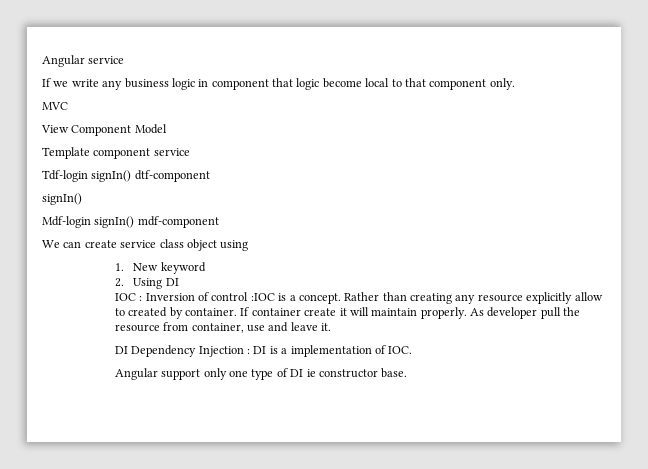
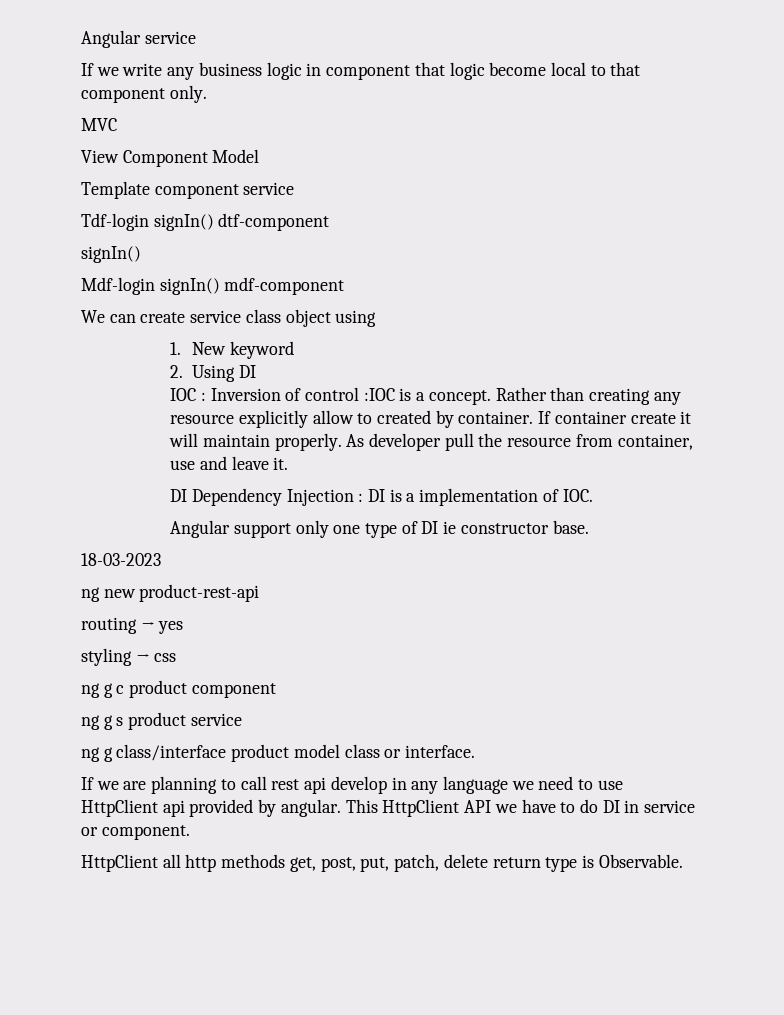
(408, 373) none -> [81,553,161,566] [81,584,260,602] [81,617,184,634] [81,648,177,666] [81,680,276,698] [81,712,242,730] [81,744,476,762] [81,776,623,794] [81,799,696,817] [81,825,190,840] [81,854,683,872] // 18-03-2023 // ng new product-rest-api // routing → yes // styling → css // ng g c product component // ng g s product service // ng g class/interface product model class or interface. // If we are planning to call rest api develop in any language we need to use HttpClient api provided by angular. This HttpClient API we have to do DI in service or component. // HttpClient all http methods get, post, put, patch, delete return type is Observable.

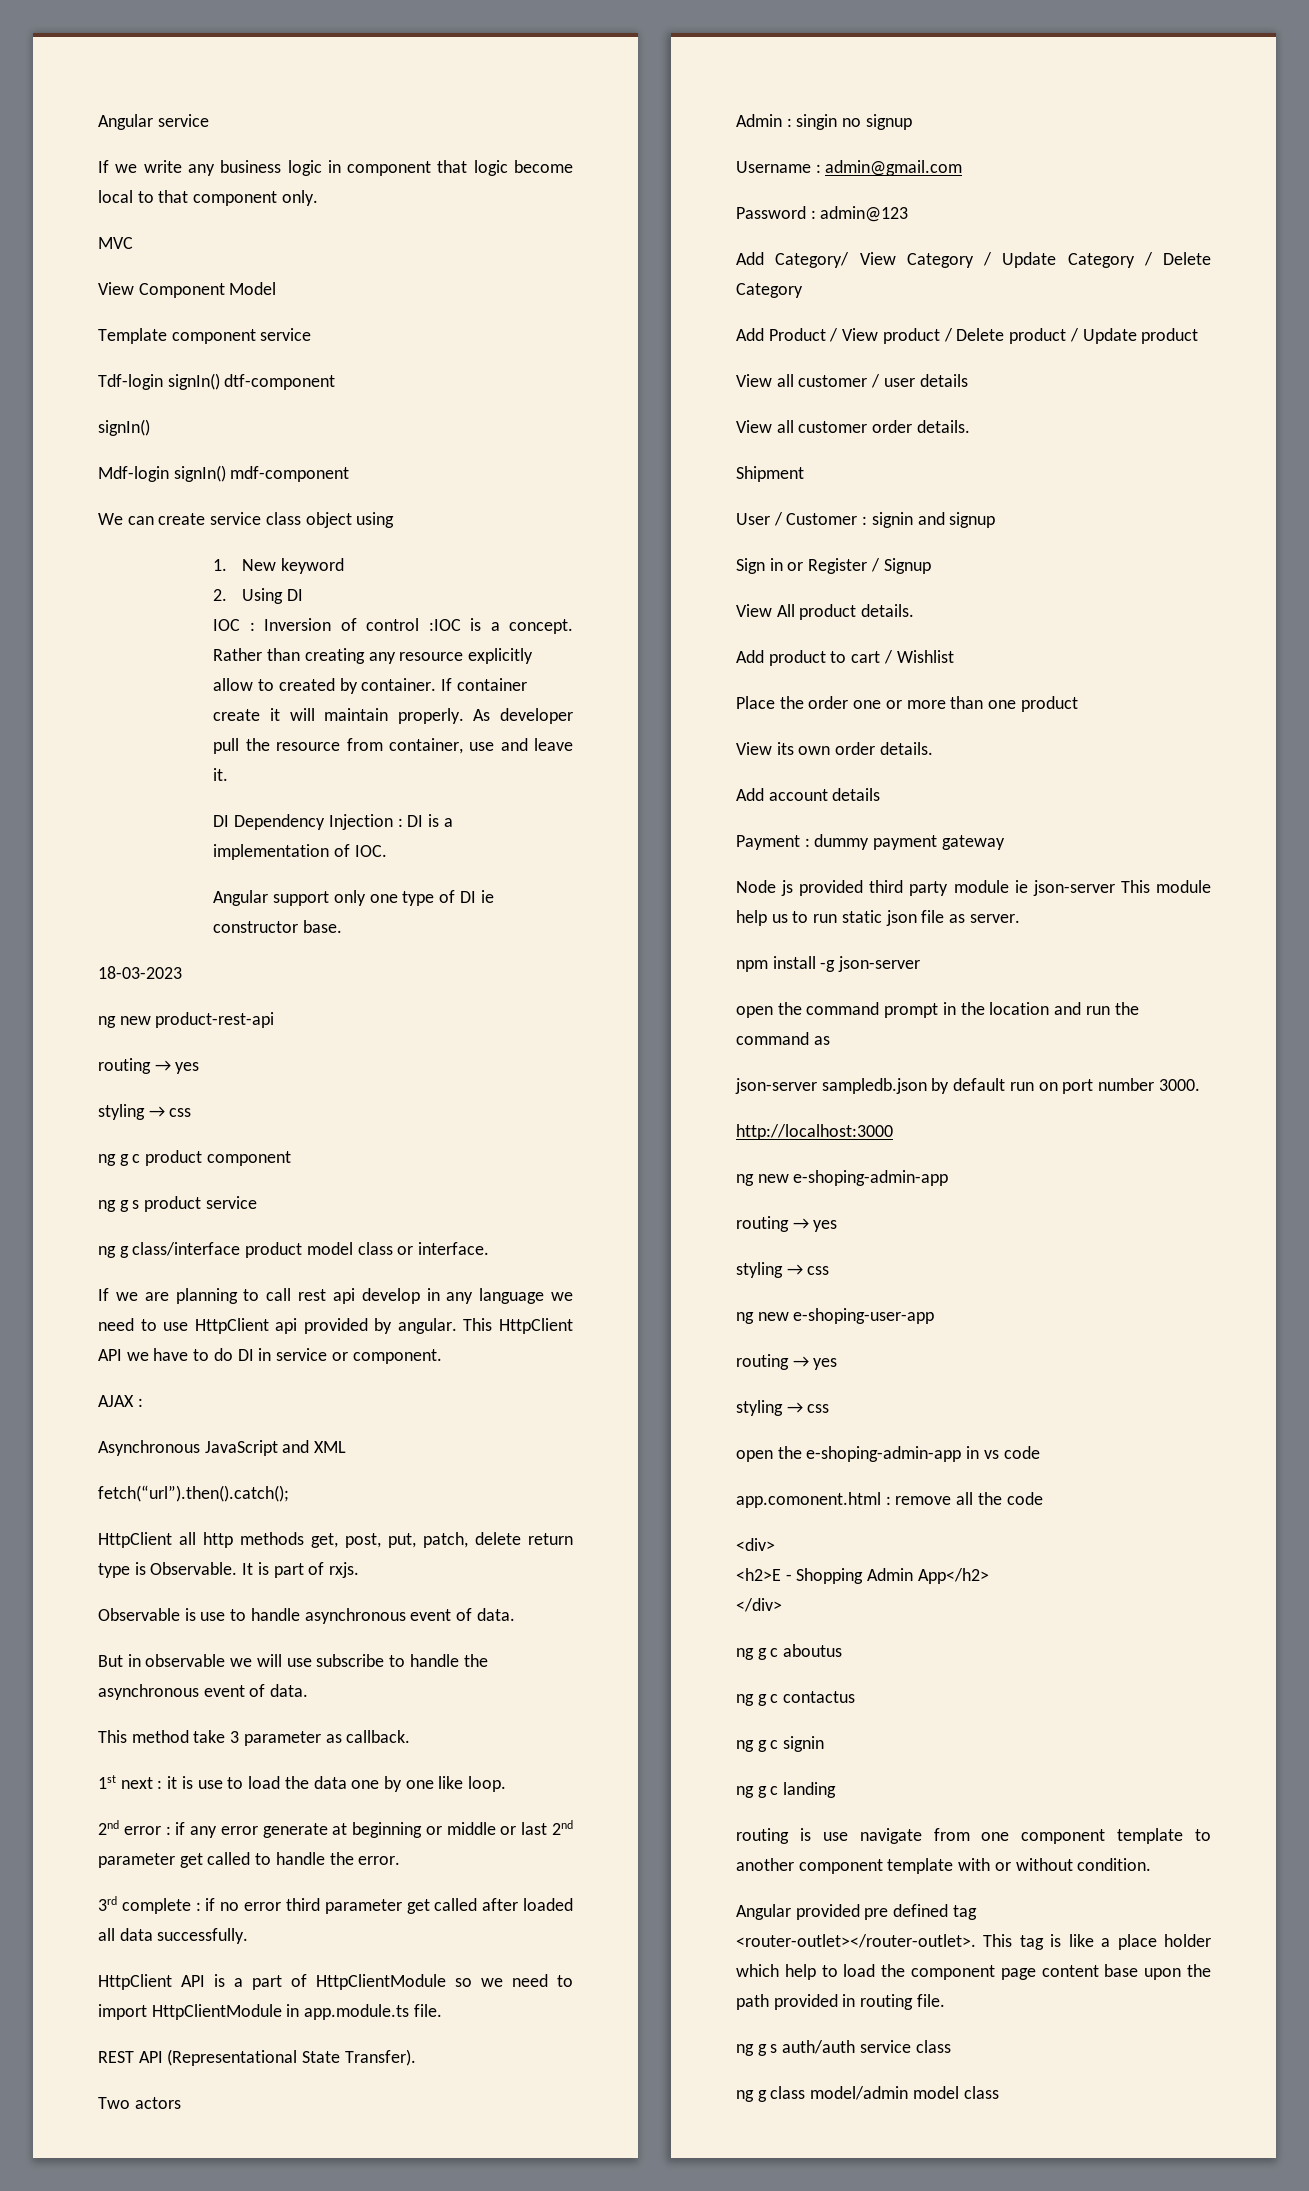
(190, 832) none -> [98,1395,143,1407] [98,1440,347,1456] [98,1485,289,1502] // AJAX : // Asynchronous JavaScript and XML // fetch(“url”).then().catch();
(683, 861) none -> [242,1562,360,1578] [98,1608,515,1624] [98,1654,488,1667] [98,1684,309,1700] [98,1730,411,1746] [98,1775,507,1792] [98,1820,573,1838] [98,1852,401,1868] [98,1896,573,1914] [98,1928,249,1944] [98,1974,573,1990] [98,2004,442,2020] [98,2049,416,2066] [98,2097,181,2109] [736,114,912,130] [736,160,963,176] [736,206,909,222] [736,252,1211,268] [736,283,803,298] [736,328,1199,344] [736,374,968,388] [736,420,970,433] [736,466,804,482] [736,512,996,528] [736,558,931,574] [736,604,915,620] [736,650,954,666] [736,696,1078,712] [736,742,933,755] [736,788,881,801] [736,834,1005,850] [736,880,1211,896] [736,910,1020,926] [736,956,921,972] [736,1002,1139,1018] [736,1032,830,1045] [735,1078,1200,1094] [736,1124,893,1140] [736,1170,949,1186] [736,1216,838,1232] [736,1262,830,1278] [736,1308,935,1324] [736,1354,838,1370] [736,1400,830,1416] [736,1446,1040,1462] [736,1492,1043,1508] [736,1538,775,1551] [736,1568,989,1584] [736,1598,782,1612] [736,1644,843,1660] [736,1691,856,1706] [736,1736,825,1752] [736,1782,837,1798] [736,1828,1211,1844] [736,1858,1152,1874] [736,1904,977,1920] [736,1934,1211,1950] [736,1964,1211,1980] [736,1994,945,2010] [736,2040,951,2056] [736,2086,999,2102] It is part of rxjs. // Observable is use to handle asynchronous event of data. // But in observable we will use subscribe to handle the asynchronous event of data. // This method take 3 parameter as callback. // 1st next : it is use to load the data one by one like loop. // 2nd error : if any error generate at beginning or middle or last 2nd parameter get called to handle the error. // 3rd complete : if no error third parameter get called after loaded all data successfully. // HttpClient API is a part of HttpClientModule so we need to import HttpClientModule in app.module.ts file. // REST API (Representational State Transfer). // Two actors // Admin : singin no signup // Username : admin@gmail.com // Password : admin@123 // Add Category/ View Category / Update Category / Delete Category // Add Product / View product / Delete product / Update product // View all customer / user details // View all customer order details. // Shipment // User / Customer : signin and signup // Sign in or Register / Signup // View All product details. // Add product to cart / Wishlist // Place the order one or more than one product // View its own order details. // Add account details // Payment : dummy payment gateway // Node js provided third party module ie json-server This module help us to run static json file as server. // npm install -g json-server // open the command prompt in the location and run the command as // json-server sampledb.json by default run on port number 3000. // http://localhost:3000 // ng new e-shoping-admin-app // routing → yes // styling → css // ng new e-shoping-user-app // routing → yes // styling → css // open the e-shoping-admin-app in vs code // app.comonent.html : remove all the code // <div> // <h2>E - Shopping Admin App</h2> // </div> // ng g c aboutus // ng g c contactus // ng g c signin // ng g c landing // routing is use navigate from one component template to another component template with or without condition. // Angular provided pre defined tag <router-outlet></router-outlet>. This tag is like a place holder which help to load the component page content base upon the path provided in routing file. // ng g s auth/auth service class // ng g class model/admin model class

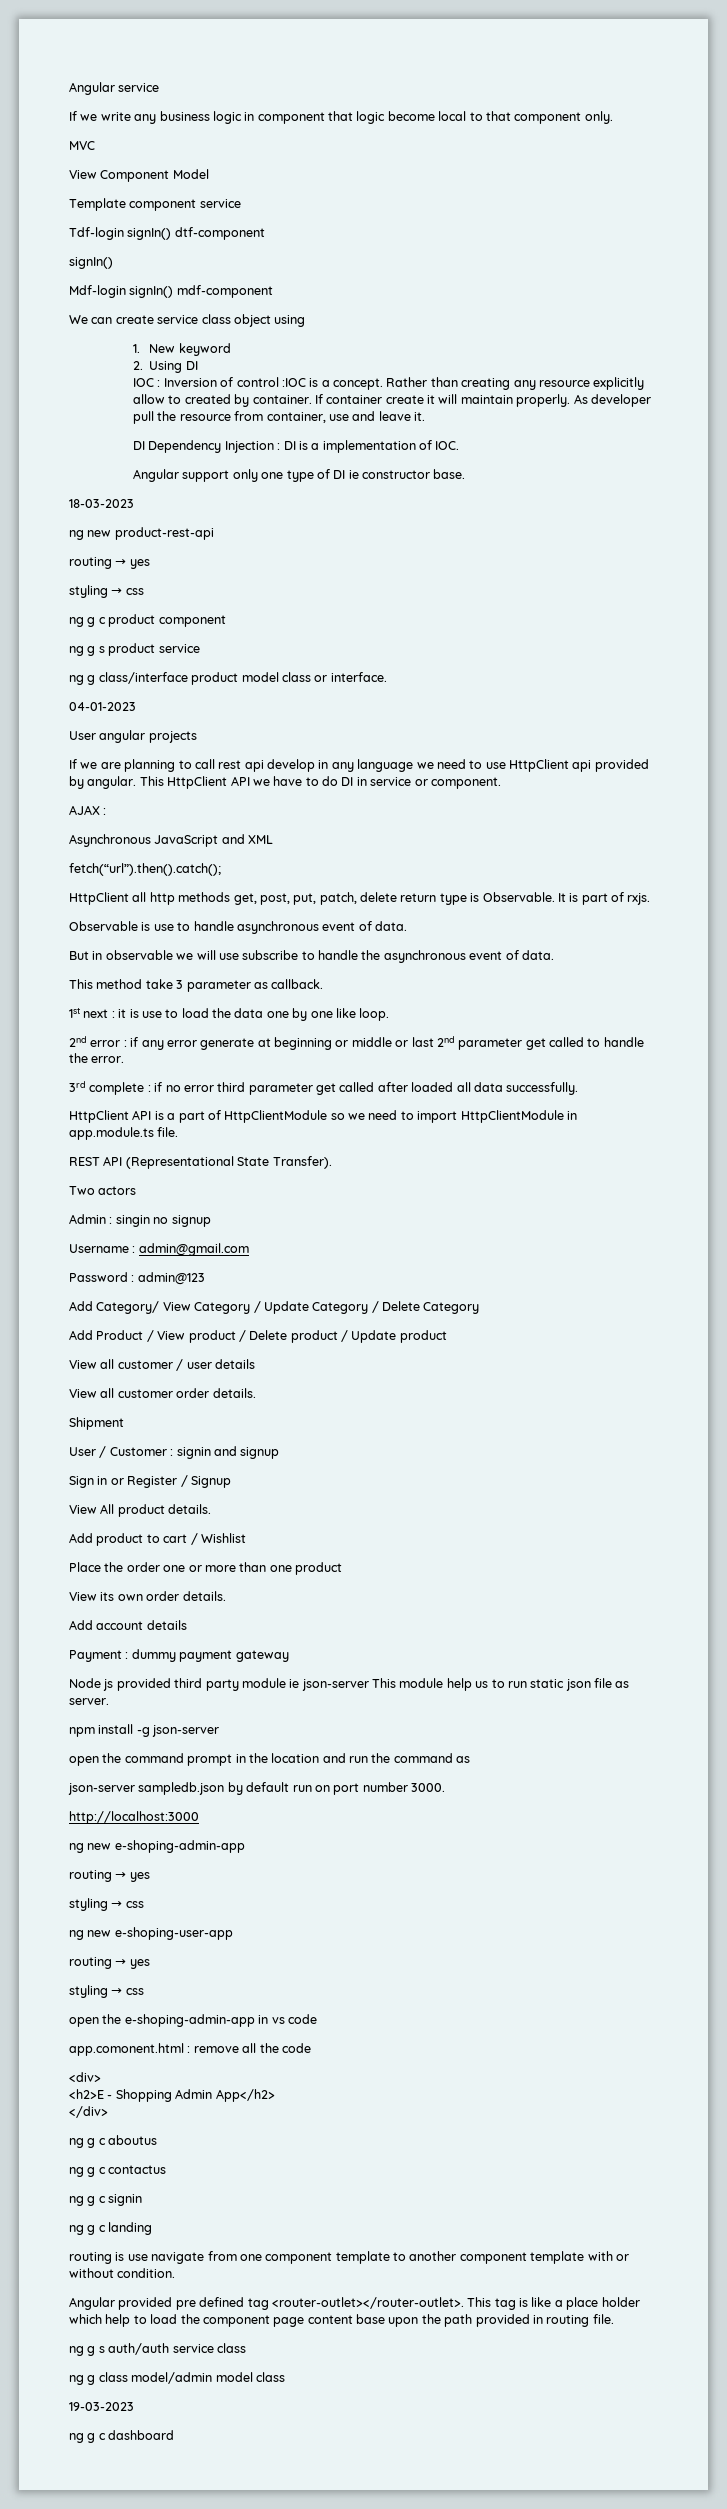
(490, 1248) none -> [69,702,136,711] [69,730,197,743] // 04-01-2023 // User angular projects
(999, 2092) none -> [69,2402,134,2411] [69,2430,175,2443] // 19-03-2023 // ng g c dashboard

